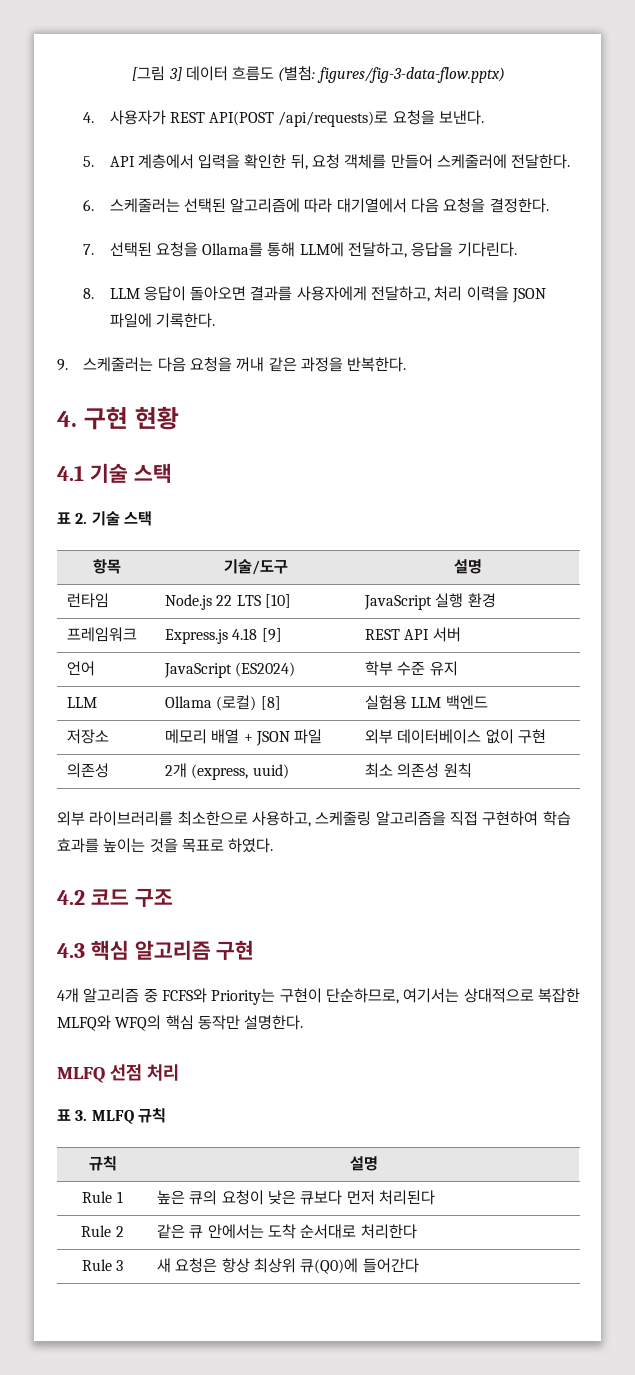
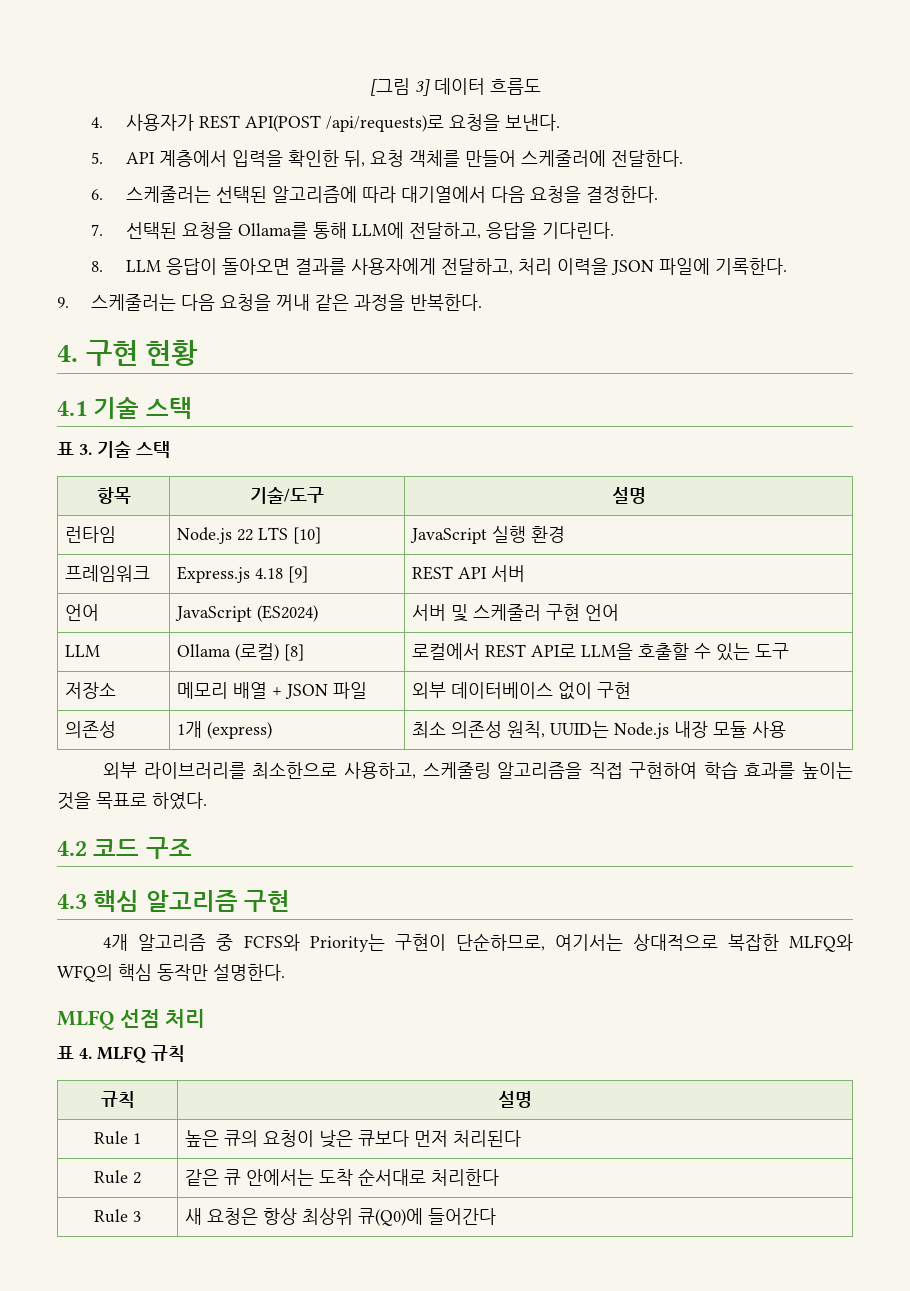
[278,66,505,83] (별첨: figures/fig-3-data-flow.pptx) -> (541, 86) none
[75,513,88,524] 2. -> [79,444,92,455] 3.
[364,661,458,676] 학부 수준 유지 -> [411,604,619,622] 서버 및 스케줄러 구현 언어
[364,695,488,710] 실험용 LLM 백엔드 -> [411,643,789,661] 로컬에서 REST API로 LLM을 호출할 수 있는 도구
[164,763,289,780] 2개 (express, uuid) -> [176,721,272,739] 1개 (express)
[443,763,472,778] 원칙 -> [506,721,786,739] 원칙, UUID는 Node.js 내장 모듈 사용
[75,1110,88,1121] 3. -> [79,1048,92,1059] 4.

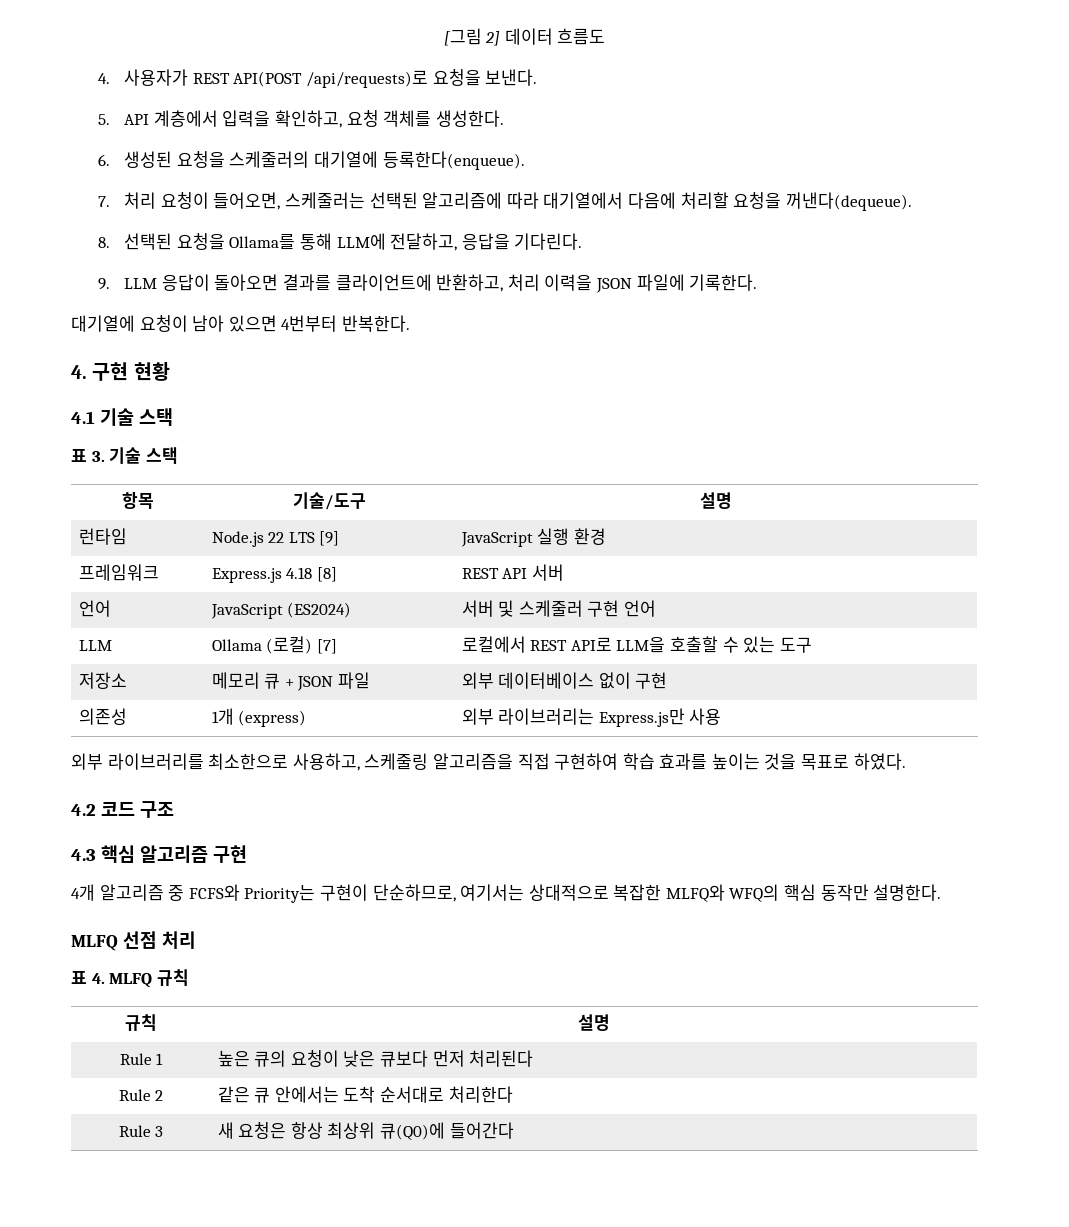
[414,79,430,96] 3] -> [485,31,501,46] 2]
[287,150,683,167] [91,189,104,200] 확인한 뒤, 요청 객체를 만들어 스케줄러에 전달한다. // 6. -> [274,110,504,128] [97,151,525,170] [97,192,281,210] 확인하고, 요청 객체를 생성한다. // 6. 생성된 요청을 스케줄러의 대기열에 등록한다(enqueue). // 7. 처리 요청이 들어오면,
[490,186,658,203] [91,224,104,236] 다음 요청을 결정한다. // 7. -> [627,192,912,211] [97,237,110,248] 다음에 처리할 요청을 꺼낸다(dequeue). // 8.
[91,261,104,272] 8. -> [97,278,110,290] 9.
[350,258,513,275] 사용자에게 전달하고, -> [335,274,504,292] 클라이언트에 반환하고,
[57,294,406,311] 9. 스케줄러는 다음 요청을 꺼내 같은 과정을 -> [71,315,338,332] 대기열에 요청이 남아 있으면 4번부터
[292,527,321,544] [10] -> [319,531,340,546] [9]
[287,566,308,583] [9] -> [316,567,337,582] [8]
[283,644,304,661] [8] -> [316,639,337,654] [7]
[232,682,267,699] 배열 -> [264,673,281,689] 큐
[411,721,747,739] 최소 의존성 원칙, UUID는 Node.js 내장 모듈 -> [461,708,685,727] 외부 라이브러리는 Express.js만

